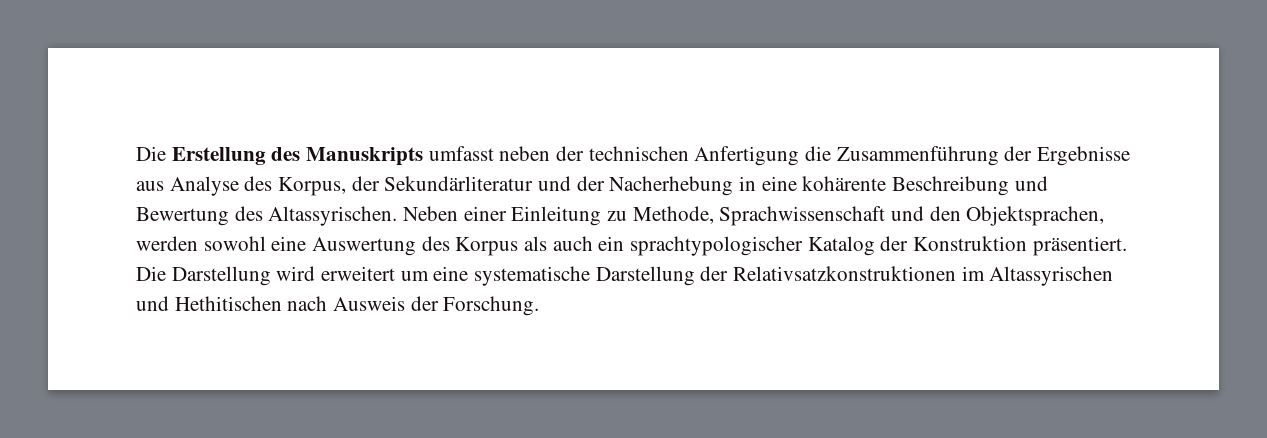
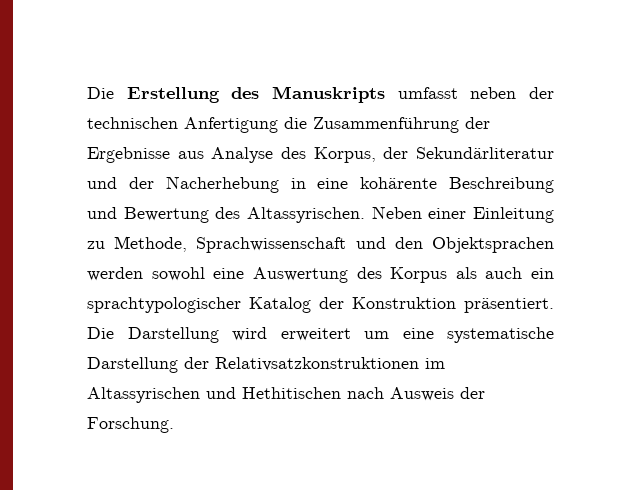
[966,206,1105,226] Objektsprachen, -> [431,237,554,253] Objektsprachen

